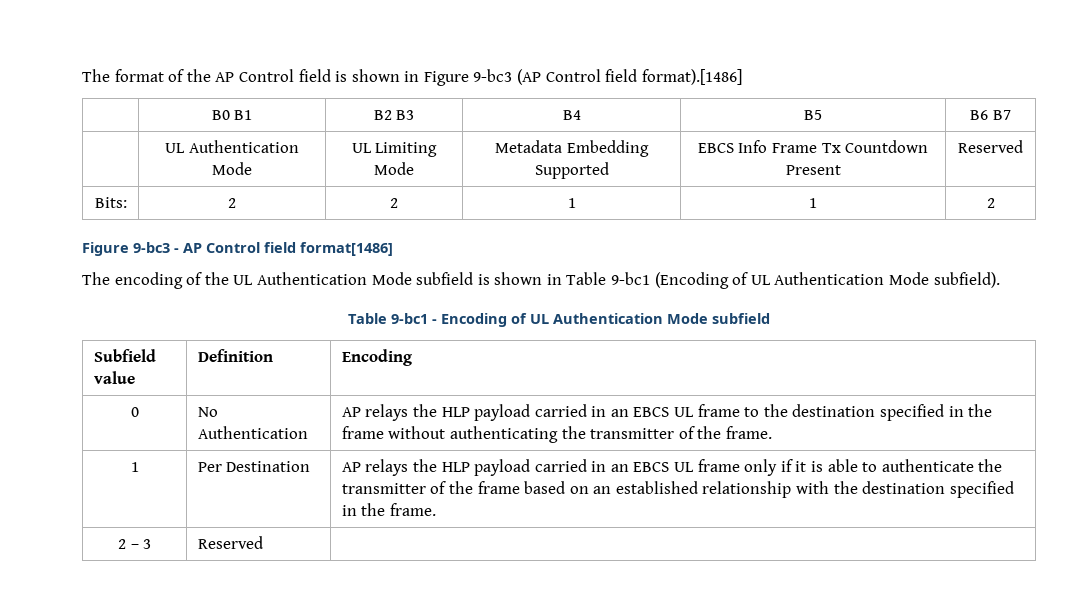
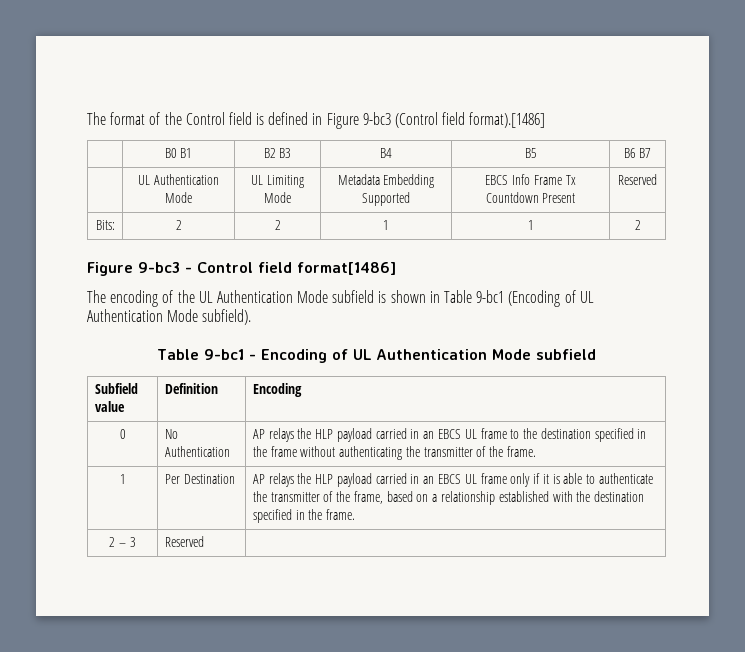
[215,72,235,82] AP -> (182, 118) none
[351,69,400,82] shown -> [268,112,309,125] defined
[517,69,601,85] (AP Control -> [395,112,439,128] (Control
[183,243,202,253] AP -> (192, 270) none
[477,481,520,494] frame -> [353,491,383,504] frame,
[593,481,792,498] an established relationship -> [432,491,549,505] a relationship established

